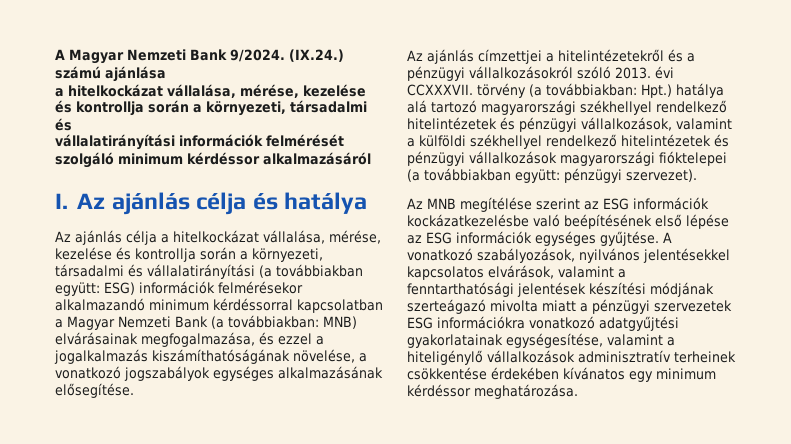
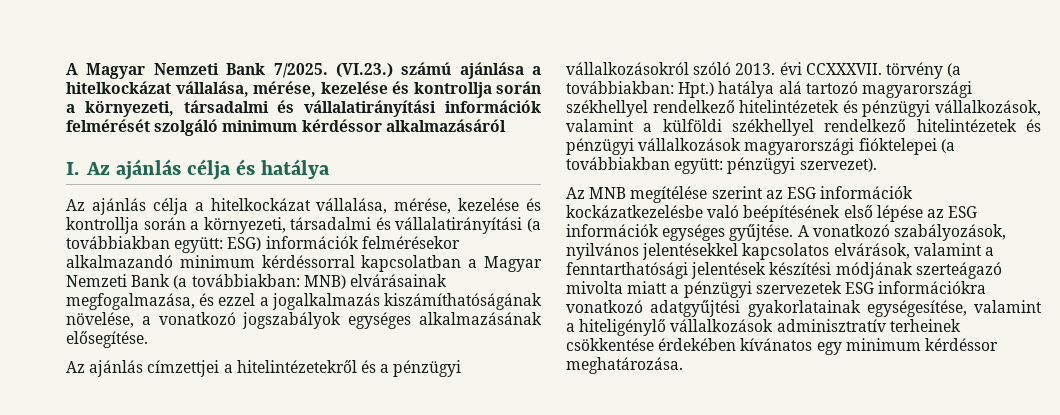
[230,49,344,62] 9/2024. (IX.24.) -> [273,63,393,78] 7/2025. (VI.23.)
(166, 74) // -> (524, 70) none
(72, 124) // -> (295, 106) none

